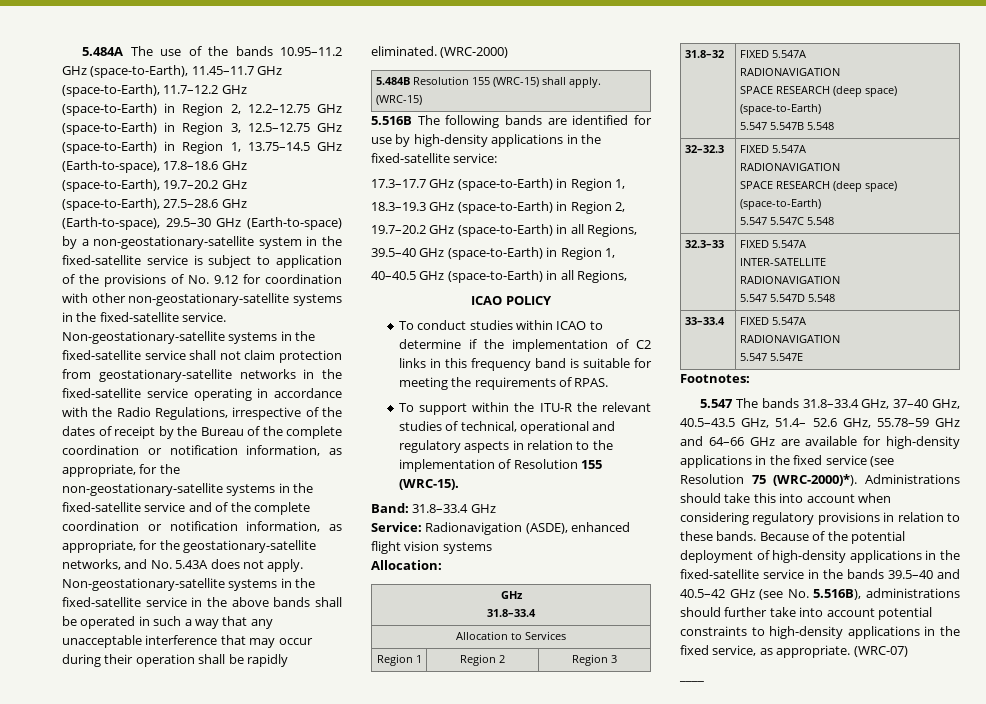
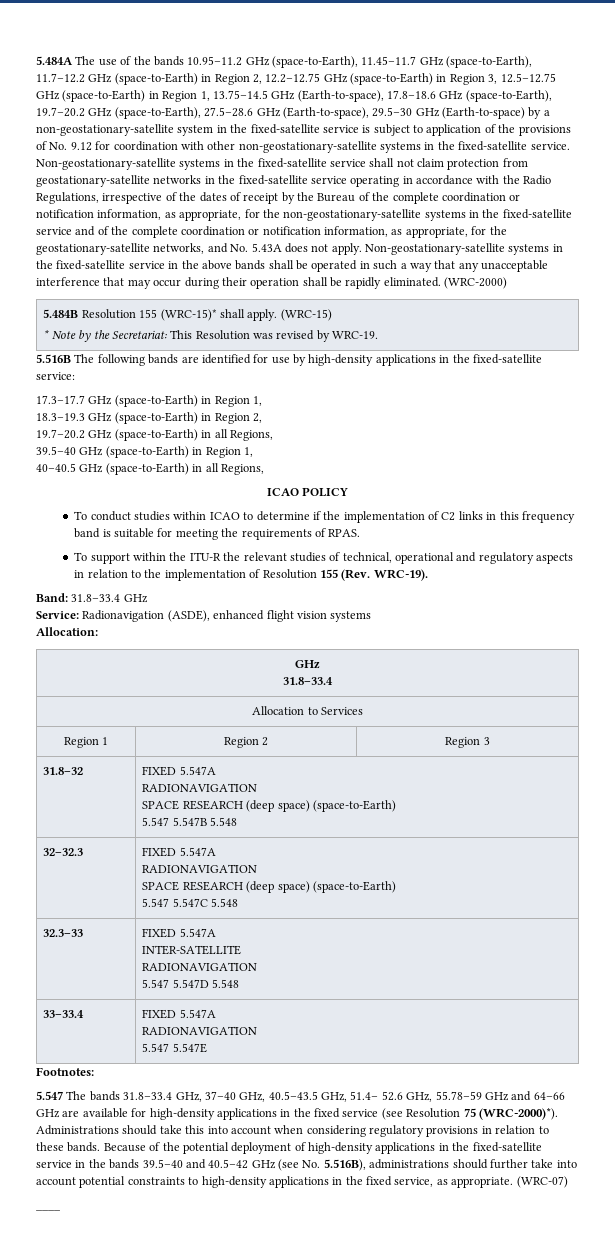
[493,77,540,87] (WRC-15) -> [160,309,217,321] (WRC-15)*
(423, 100) none -> [43,330,379,342] // * Note by the Secretariat: This Resolution was revised by WRC-19.
[398,479,459,490] (WRC-15). -> [341,569,428,581] (Rev. WRC-19).

